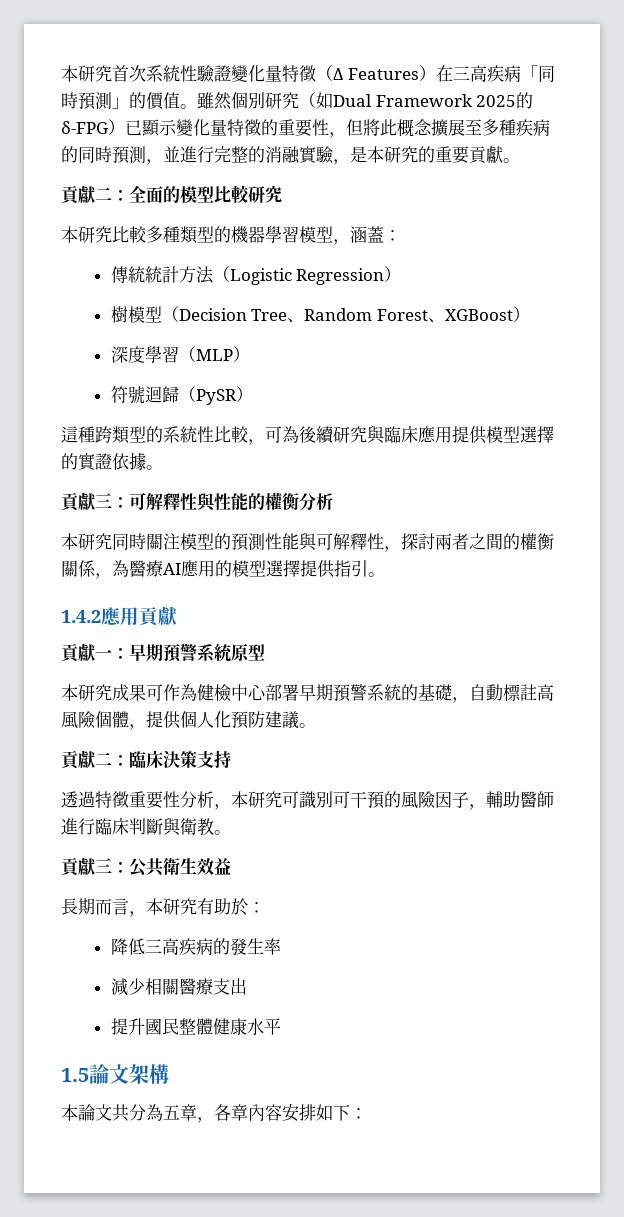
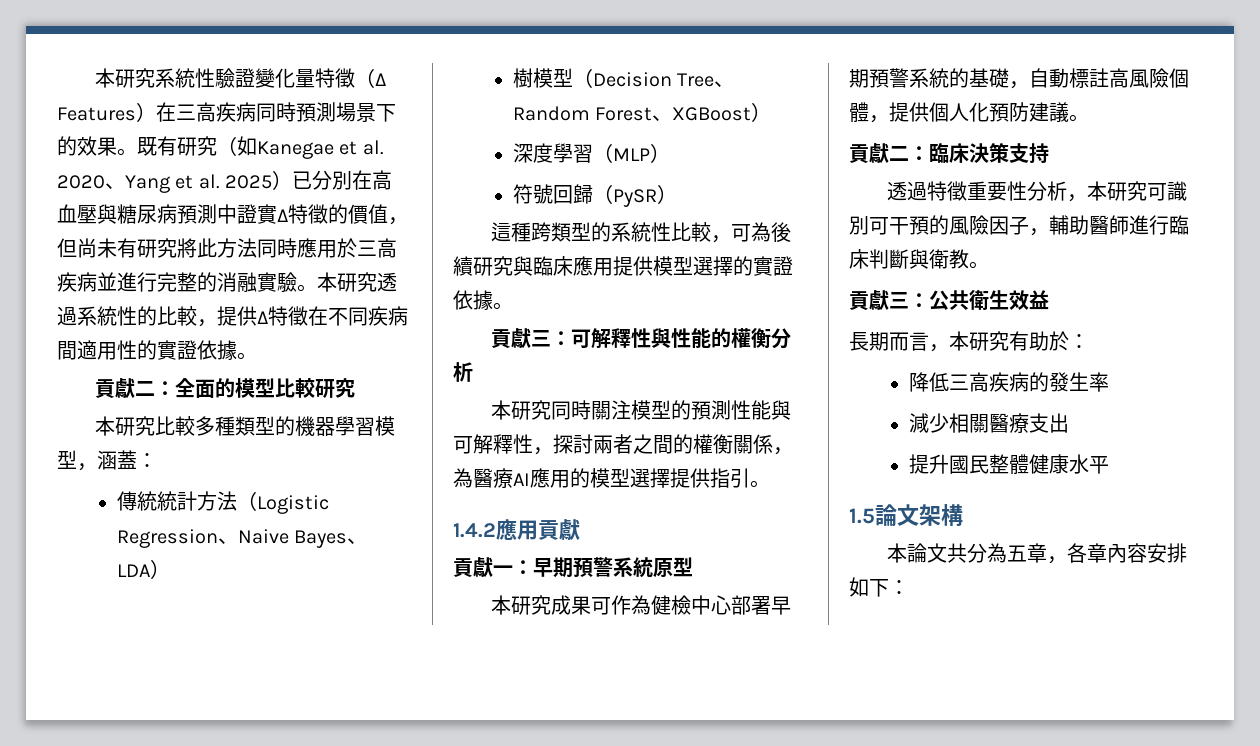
[61,65,146,82] 本研究首次 -> [95,68,156,88] 本研究
[520,65,555,82] [61,92,534,110] [61,119,550,138] [61,146,163,165] 「同時預測」的價值。雖然個別研究（如Dual Framework 2025的δ-FPG）已顯示變化量特徵的重要性，但將此概念擴展至多種疾病的同時預測， -> [256,102,396,122] [57,136,384,159] [57,170,393,193] [57,204,408,225] [57,238,397,258] [57,272,97,292] 同時預測場景下的效果。既有研究（如Kanegae et al. 2020、Yang et al. 2025）已分別在高血壓與糖尿病預測中證實Δ特徵的價值，但尚未有研究將此方法同時應用於三高疾病
[333,145,503,165] ，是本研究的重要貢獻 -> [297,272,397,292] [57,306,408,327] [57,340,237,360] 。本研究透過系統性的比較，提供Δ特徵在不同疾病間適用性的實證依據
(385, 276) none -> [218,529,368,548] [117,564,151,577] 、Naive Bayes、LDA
[144,386,162,403] 迴 -> [553,185,574,204] 回

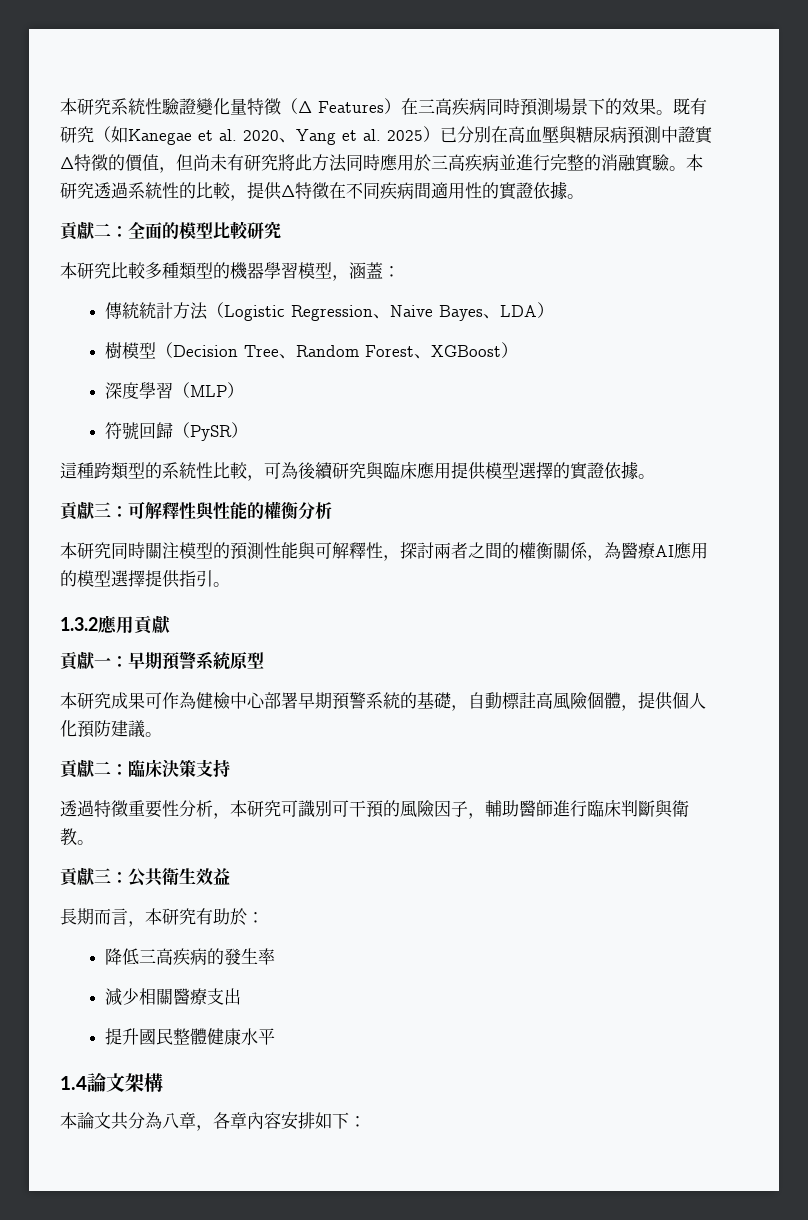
[453,523,496,538] 1.4.2 -> [60,617,98,631] 1.3.2
[849,508,875,524] 1.5 -> [60,1076,87,1090] 1.4
[1007,545,1028,562] 五 -> [162,1112,179,1129] 八

